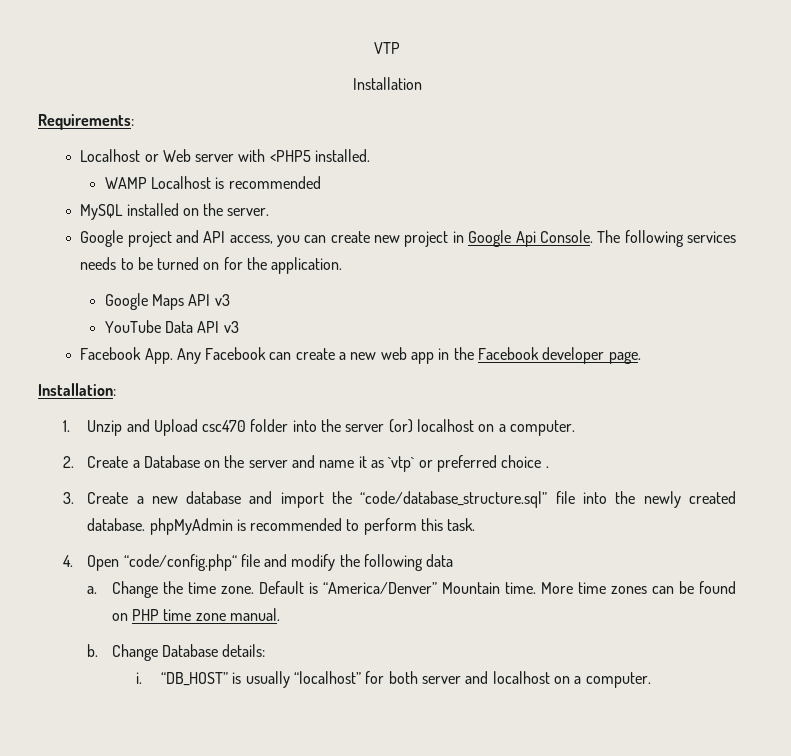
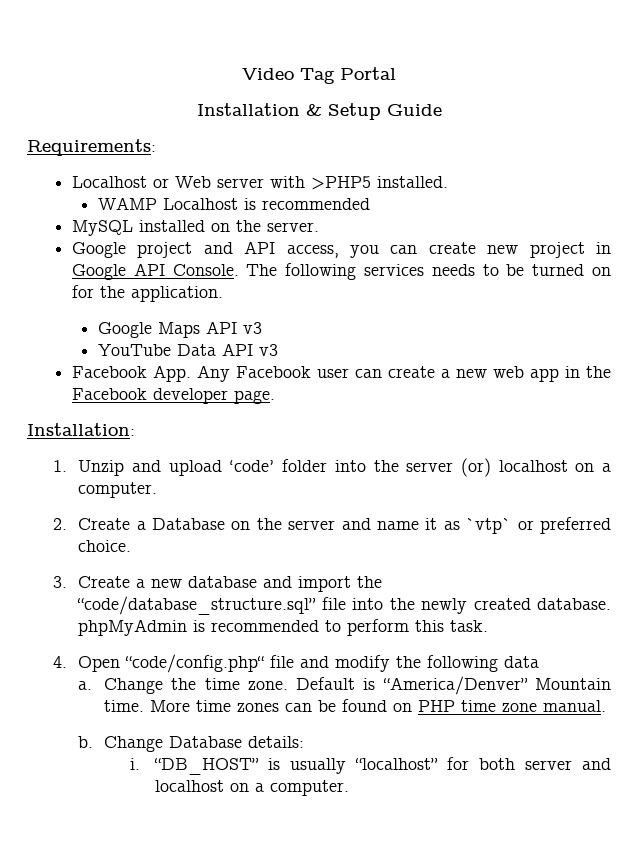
[374,42,400,54] [352,77,422,90] VTP // Installation -> [242,67,396,84] [196,103,442,120] Video Tag Portal // Installation & Setup Guide
[269,150,311,162] <PHP5 -> [310,176,371,190] >PHP5
[515,231,536,247] Api -> [133,263,165,276] API
(267, 353) none -> [316,368,349,378] user
[153,419,247,436] Upload csc470 -> [168,460,275,476] upload ‘code’
[501,455,549,468] choice . -> [78,540,132,552] choice.

